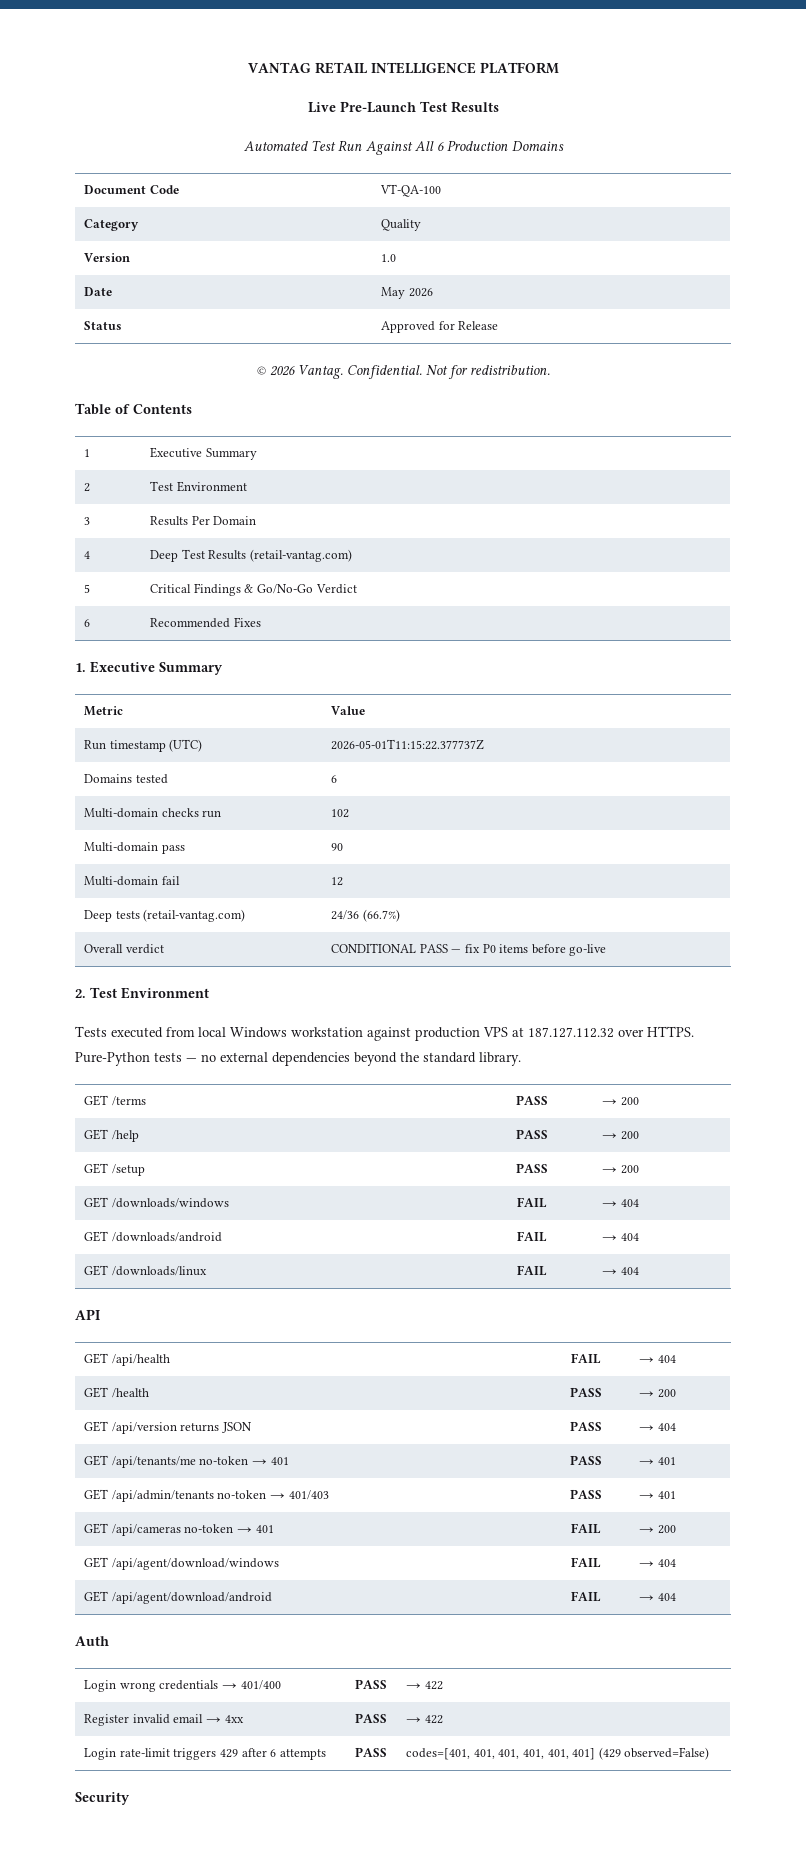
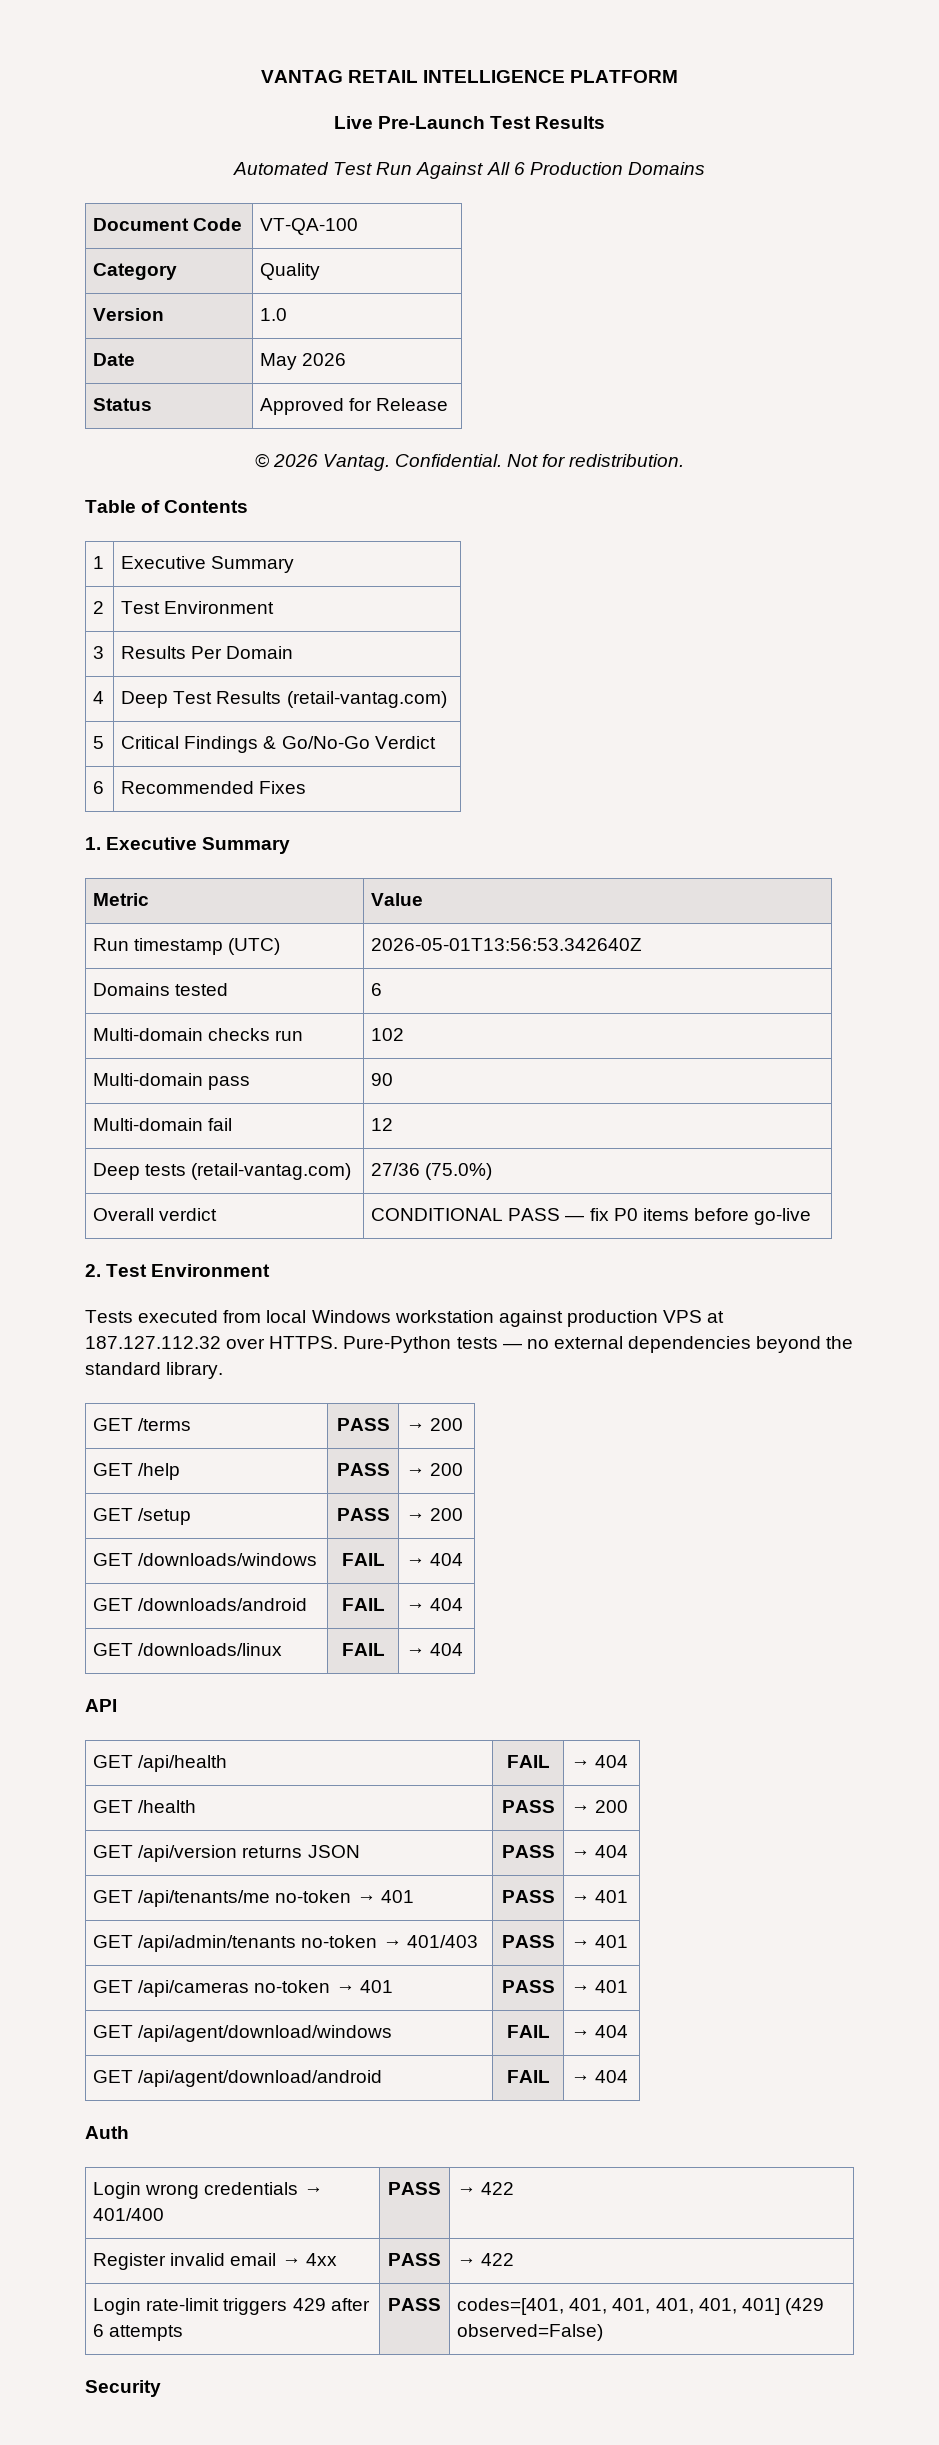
[331,739,485,750] 2026-05-01T11:15:22.377737Z -> [371,938,643,951] 2026-05-01T13:56:53.342640Z
[331,909,400,922] 24/36 (66.7%) -> [371,1163,493,1180] 27/36 (75.0%)
[570,1523,601,1534] [639,1525,676,1534] FAIL | → 200 -> [501,1980,555,1993] [571,1980,629,1993] PASS | → 401

